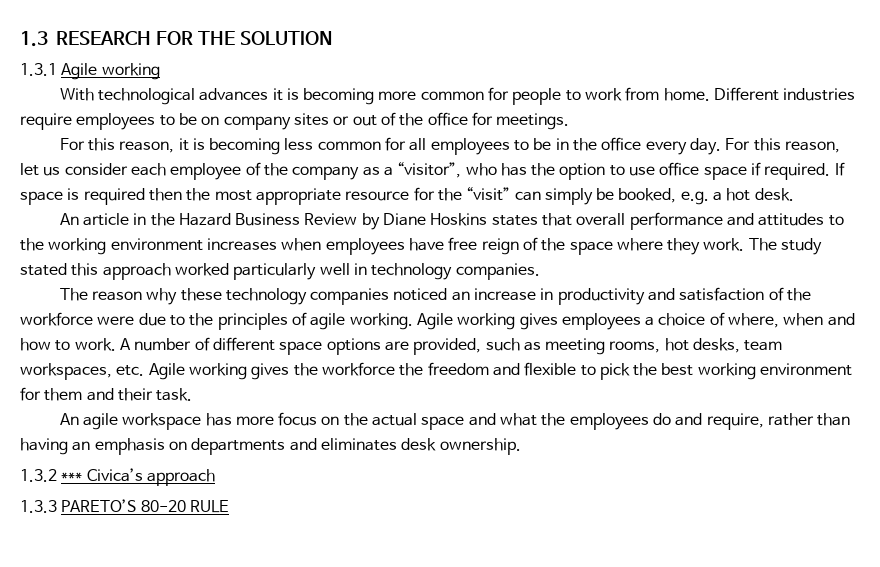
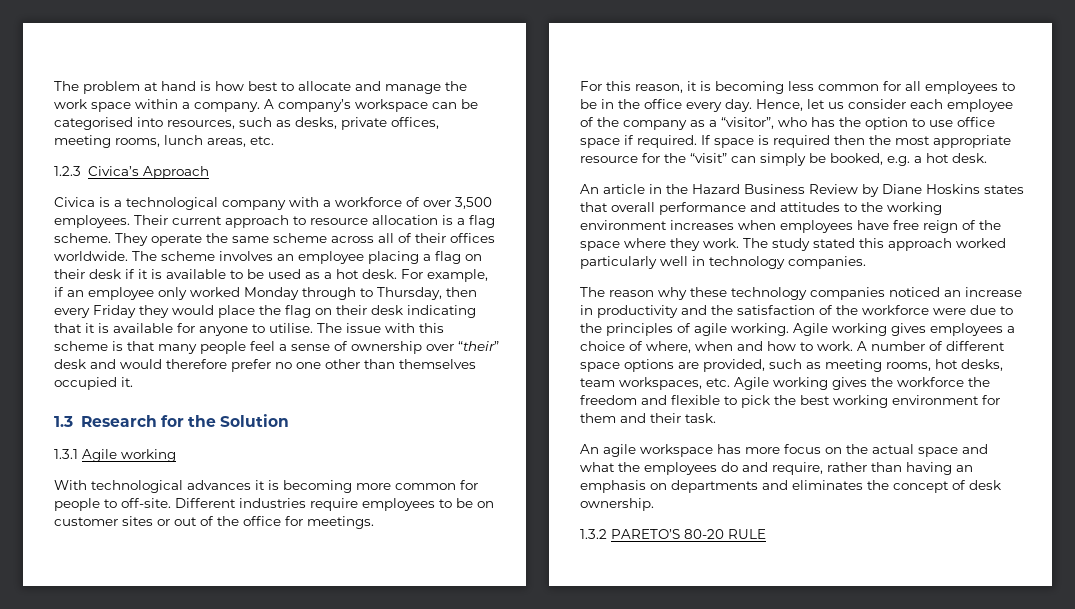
[20,31,332,47] 1.3 RESEARCH FOR THE SOLUTION -> [54,81,467,94] [54,99,478,112] [54,117,439,130] [54,135,274,148] [54,166,209,179] [54,197,492,210] [54,215,495,228] [54,233,495,246] [54,251,482,264] [54,269,488,282] [54,287,477,300] [54,305,476,318] [54,323,444,336] [54,341,499,354] [54,359,476,372] [54,377,133,390] [54,414,290,427] The problem at hand is how best to allocate and manage the work space within a company. A company’s workspace can be categorised into resources, such as desks, private offices, meeting rooms, lunch areas, etc. // 1.2.3 Civica’s Approach // Civica is a technological company with a workforce of over 3,500 employees. Their current approach to resource allocation is a flag scheme. They operate the same scheme across all of their offices worldwide. The scheme involves an employee placing a flag on their desk if it is available to be used as a hot desk. For example, if an employee only worked Monday through to Thursday, then every Friday they would place the flag on their desk indicating that it is available for anyone to utilise. The issue with this scheme is that many people feel a sense of ownership over “their” desk and would therefore prefer no one other than themselves occupied it. // 1.3 Research for the Solution
[585,87,710,101] work from home. -> [121,498,171,508] off-site.
[223,116,291,130] company -> [54,517,118,526] customer
[725,138,840,153] For this reason, -> [756,99,803,111] Hence,
(676, 294) none -> [711,305,733,315] the
(397, 444) none -> [867,480,966,493] the concept of
[61,468,215,486] [20,500,57,513] *** Civica’s approach // 1.3.3 -> (607, 534) none

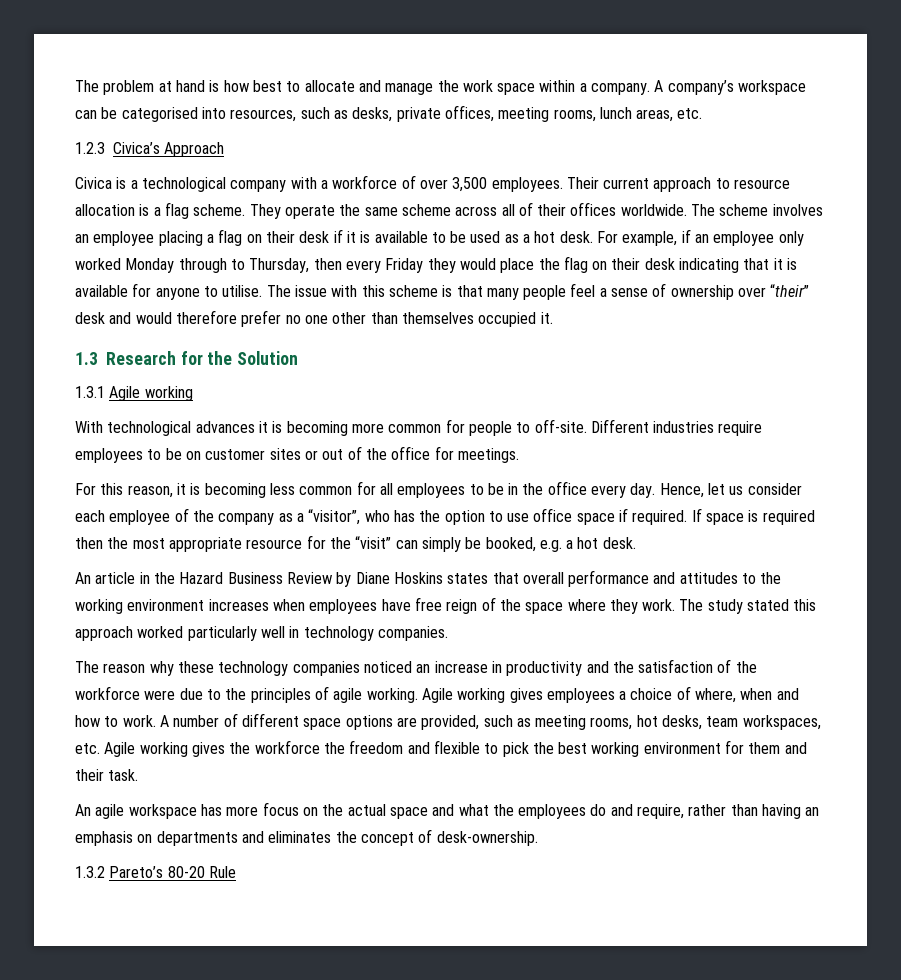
[969,480,1001,490] [580,498,654,511] desk ownership. -> [436,831,538,846] desk-ownership.
[611,529,766,539] PARETO’S 80-20 RULE -> [109,866,236,878] Pareto’s 80-20 Rule

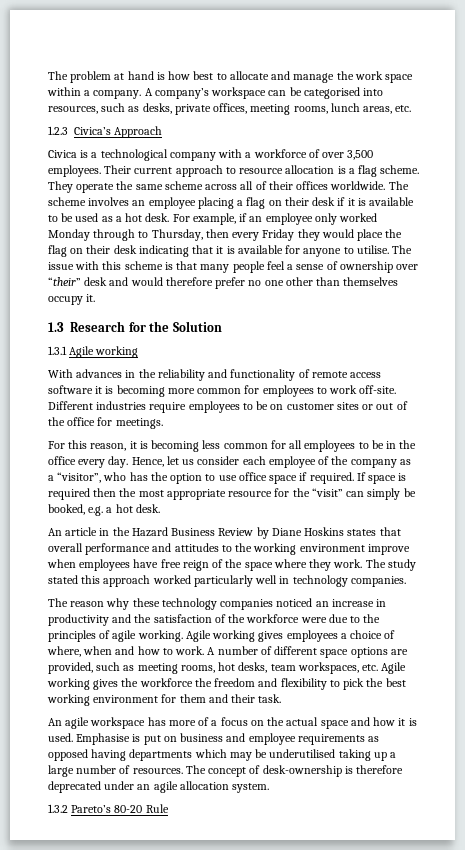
[478,312,537,327] occupied -> [48,296,83,305] occupy
[107,421,255,436] technological advances -> [76,369,382,381] [48,385,93,394] advances in the reliability and functionality of remote access software
[468,421,531,436] people to -> [262,385,358,397] employees to work
[208,599,269,611] increases -> [367,544,410,555] improve
[433,740,480,754] flexible -> [280,678,327,690] flexibility
(259, 811) none -> [198,717,218,726] of a
[458,804,820,819] [75,829,538,846] what the employees do and require, rather than having an emphasis on departments and eliminates the concept of desk-ownership. -> [373,717,417,726] [48,733,380,745] [48,749,397,761] [48,765,404,777] [48,781,270,793] how it is used. Emphasise is put on business and employee requirements as opposed having departments which may be underutilised taking up a large number of resources. The concept of desk-ownership is therefore deprecated under an agile allocation system.

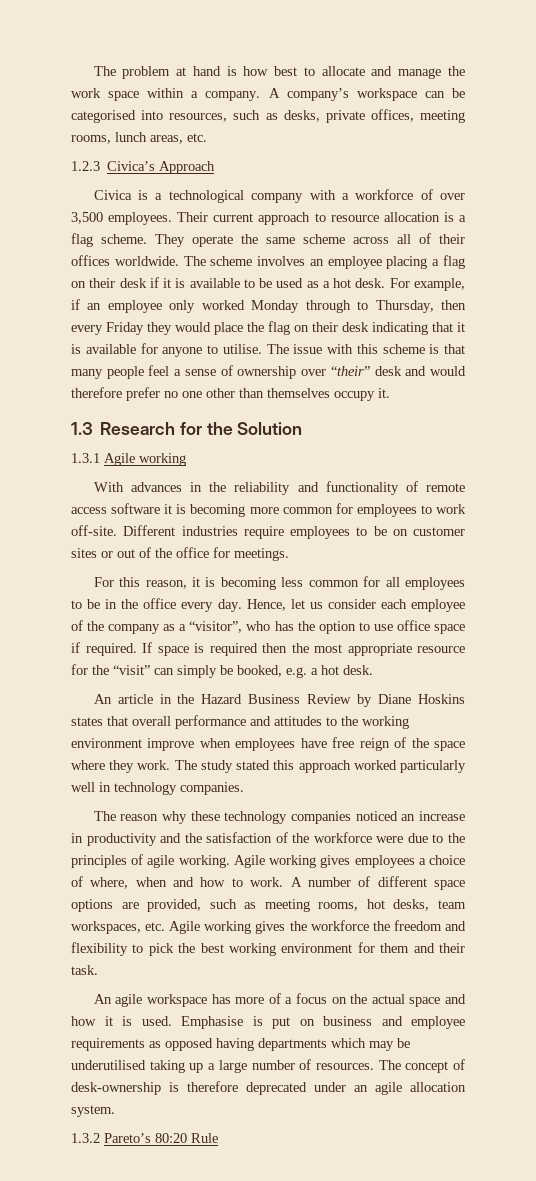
[114,805,143,813] 80-20 -> [155,1133,187,1143] 80:20

